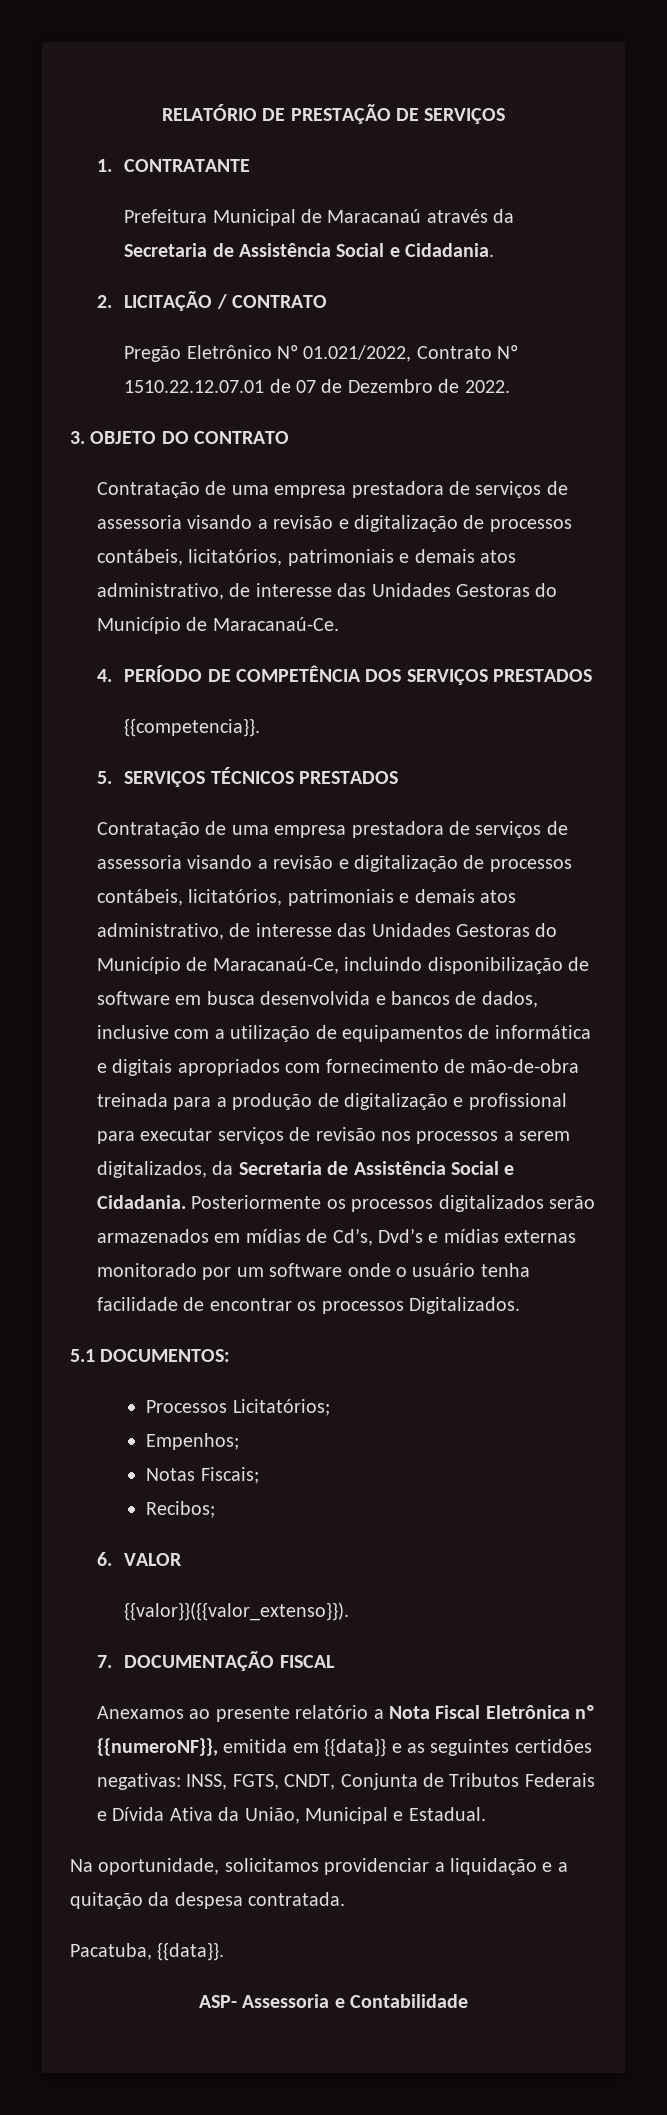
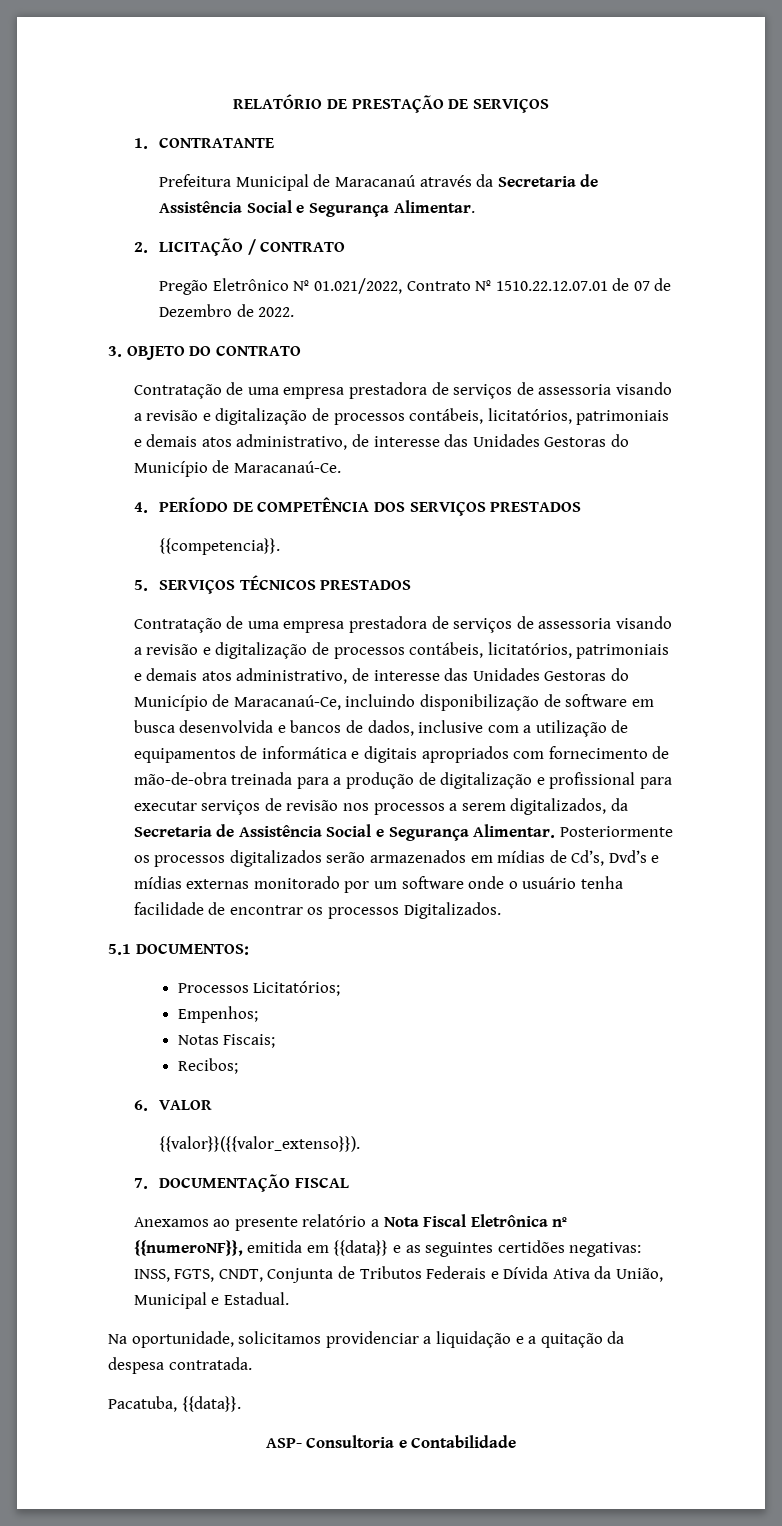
[405,243,495,257] Cidadania. -> [308,200,475,217] Segurança Alimentar.
[97,1195,187,1209] Cidadania. -> [388,824,556,841] Segurança Alimentar.
[242,1994,330,2008] Assessoria -> [306,1435,395,1448] Consultoria

